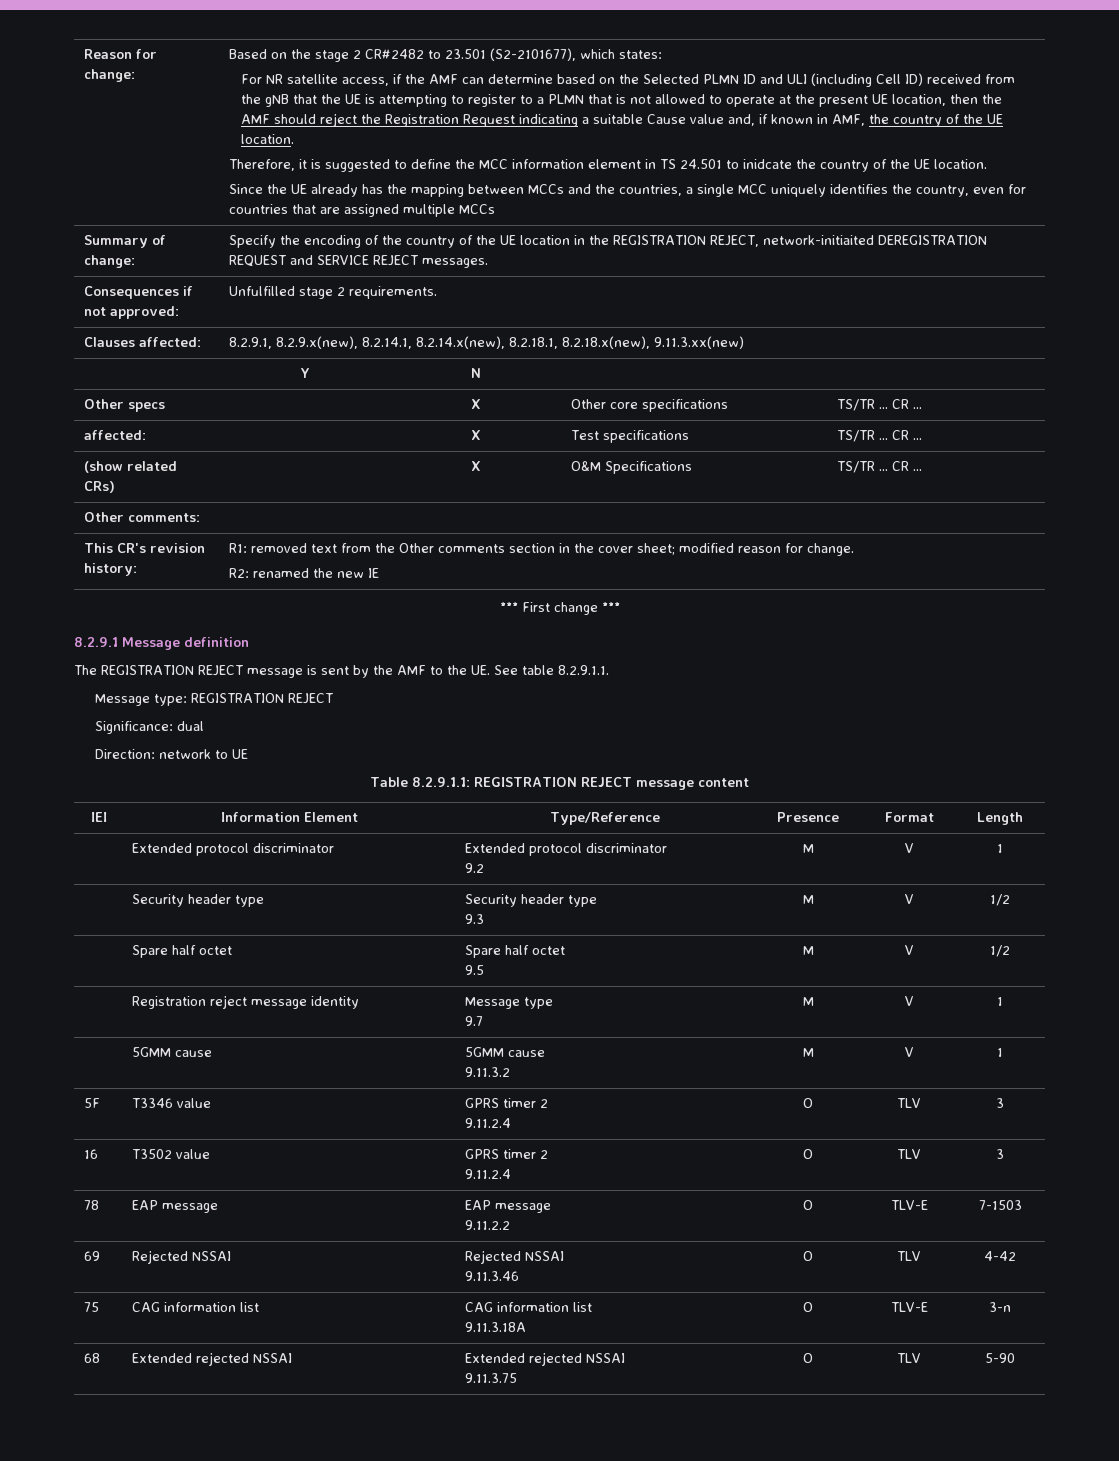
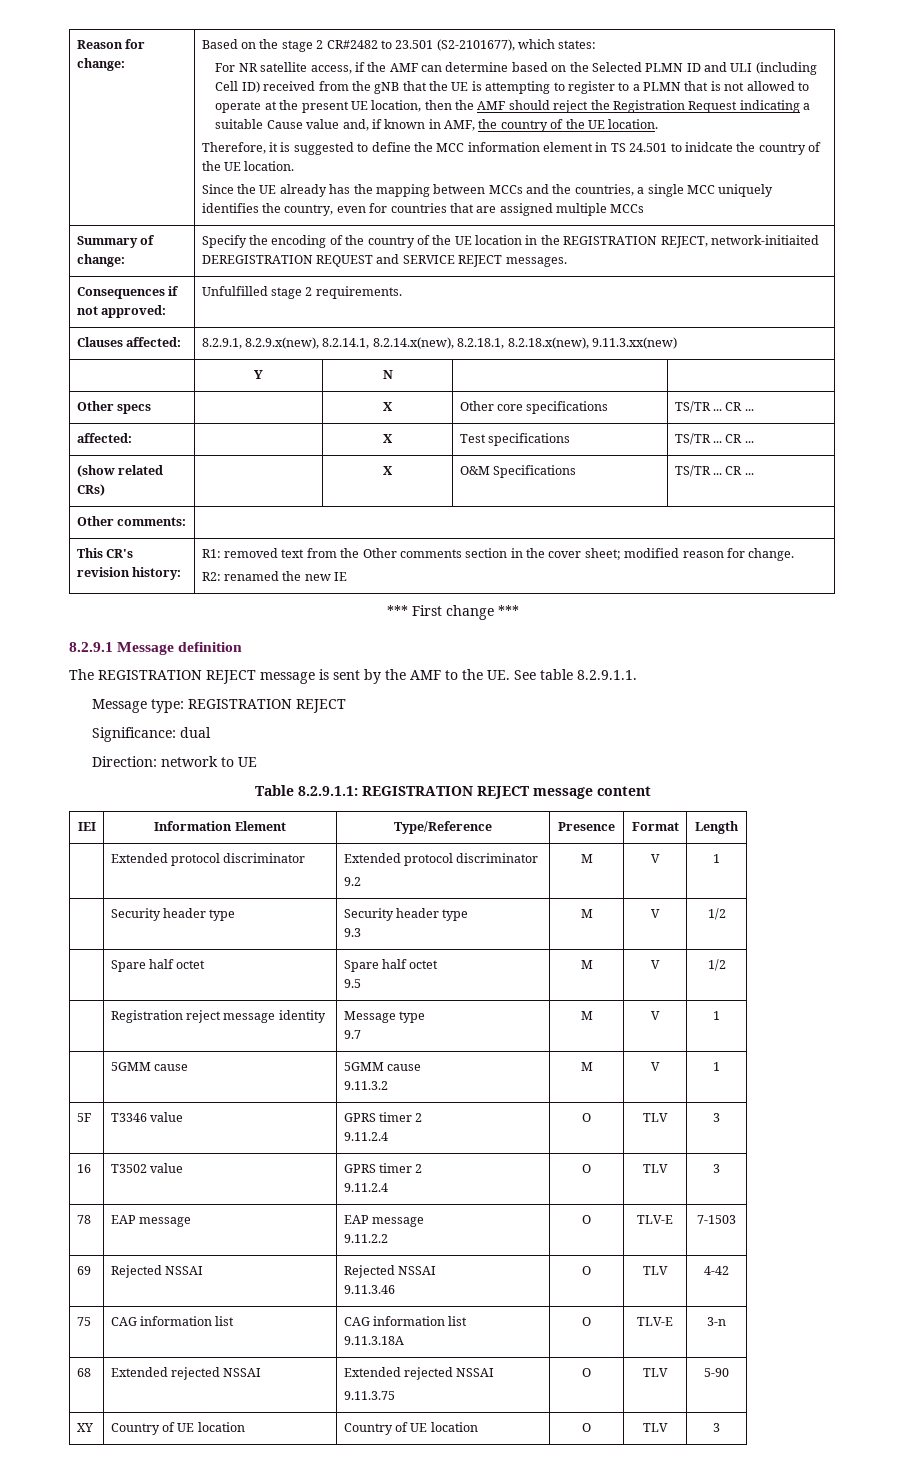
(1015, 1358) none -> [76,1423,93,1432] [110,1422,245,1435] [343,1422,478,1435] [582,1423,591,1432] [643,1423,668,1432] [713,1423,720,1432] // XY | Country of UE location | Country of UE location | O | TLV | 3

